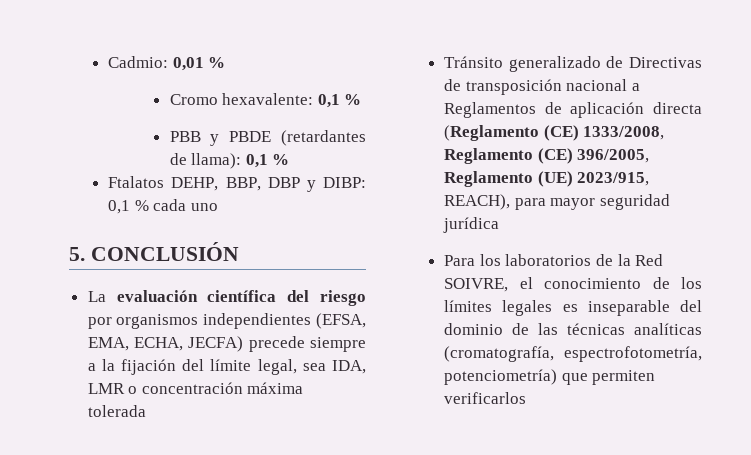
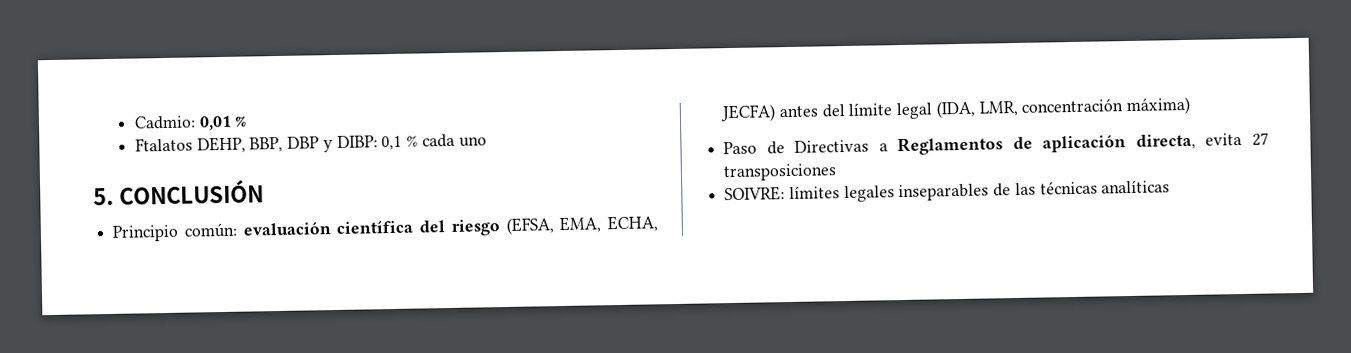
[169,93,362,108] [169,130,366,146] [169,153,290,169] // Cromo hexavalente: 0,1 % // PBB y PBDE (retardantes de llama): 0,1 % -> (248, 121) none
[87,291,106,302] La -> [112,222,237,242] Principio común:
[87,313,312,329] por organismos independientes -> (501, 227) none
[248,336,366,352] [87,359,366,375] [87,382,304,394] [87,405,146,417] [444,56,702,72] [444,79,640,95] [444,102,702,118] [444,125,665,141] [444,148,650,164] [444,171,650,187] [444,194,670,210] [443,217,500,233] [444,254,664,266] [444,277,702,292] [444,300,702,316] [444,323,702,335] [444,346,702,362] [444,369,656,385] [444,392,527,404] precede siempre a la fijación del límite legal, sea IDA, LMR o concentración máxima tolerada // Tránsito generalizado de Directivas de transposición nacional a Reglamentos de aplicación directa (Reglamento (CE) 1333/2008, Reglamento (CE) 396/2005, Reglamento (UE) 2023/915, REACH), para mayor seguridad jurídica // Para los laboratorios de la Red SOIVRE, el conocimiento de los límites legales es inseparable del dominio de las técnicas analíticas (cromatografía, espectrofotometría, potenciometría) que permiten verificarlos -> [778,96,1191,120] [723,132,1269,156] [723,163,838,182] [724,179,1171,203] antes del límite legal (IDA, LMR, concentración máxima) // Paso de Directivas a Reglamentos de aplicación directa, evita 27 transposiciones // SOIVRE: límites legales inseparables de las técnicas analíticas

